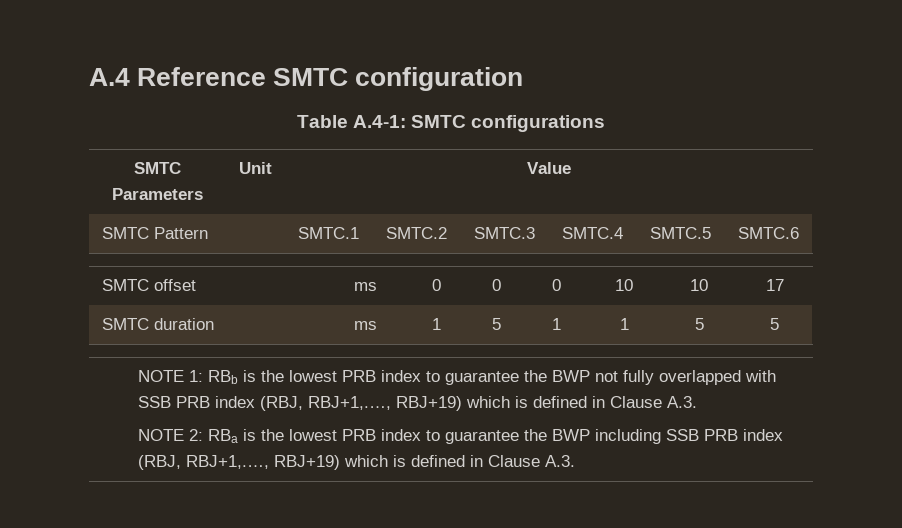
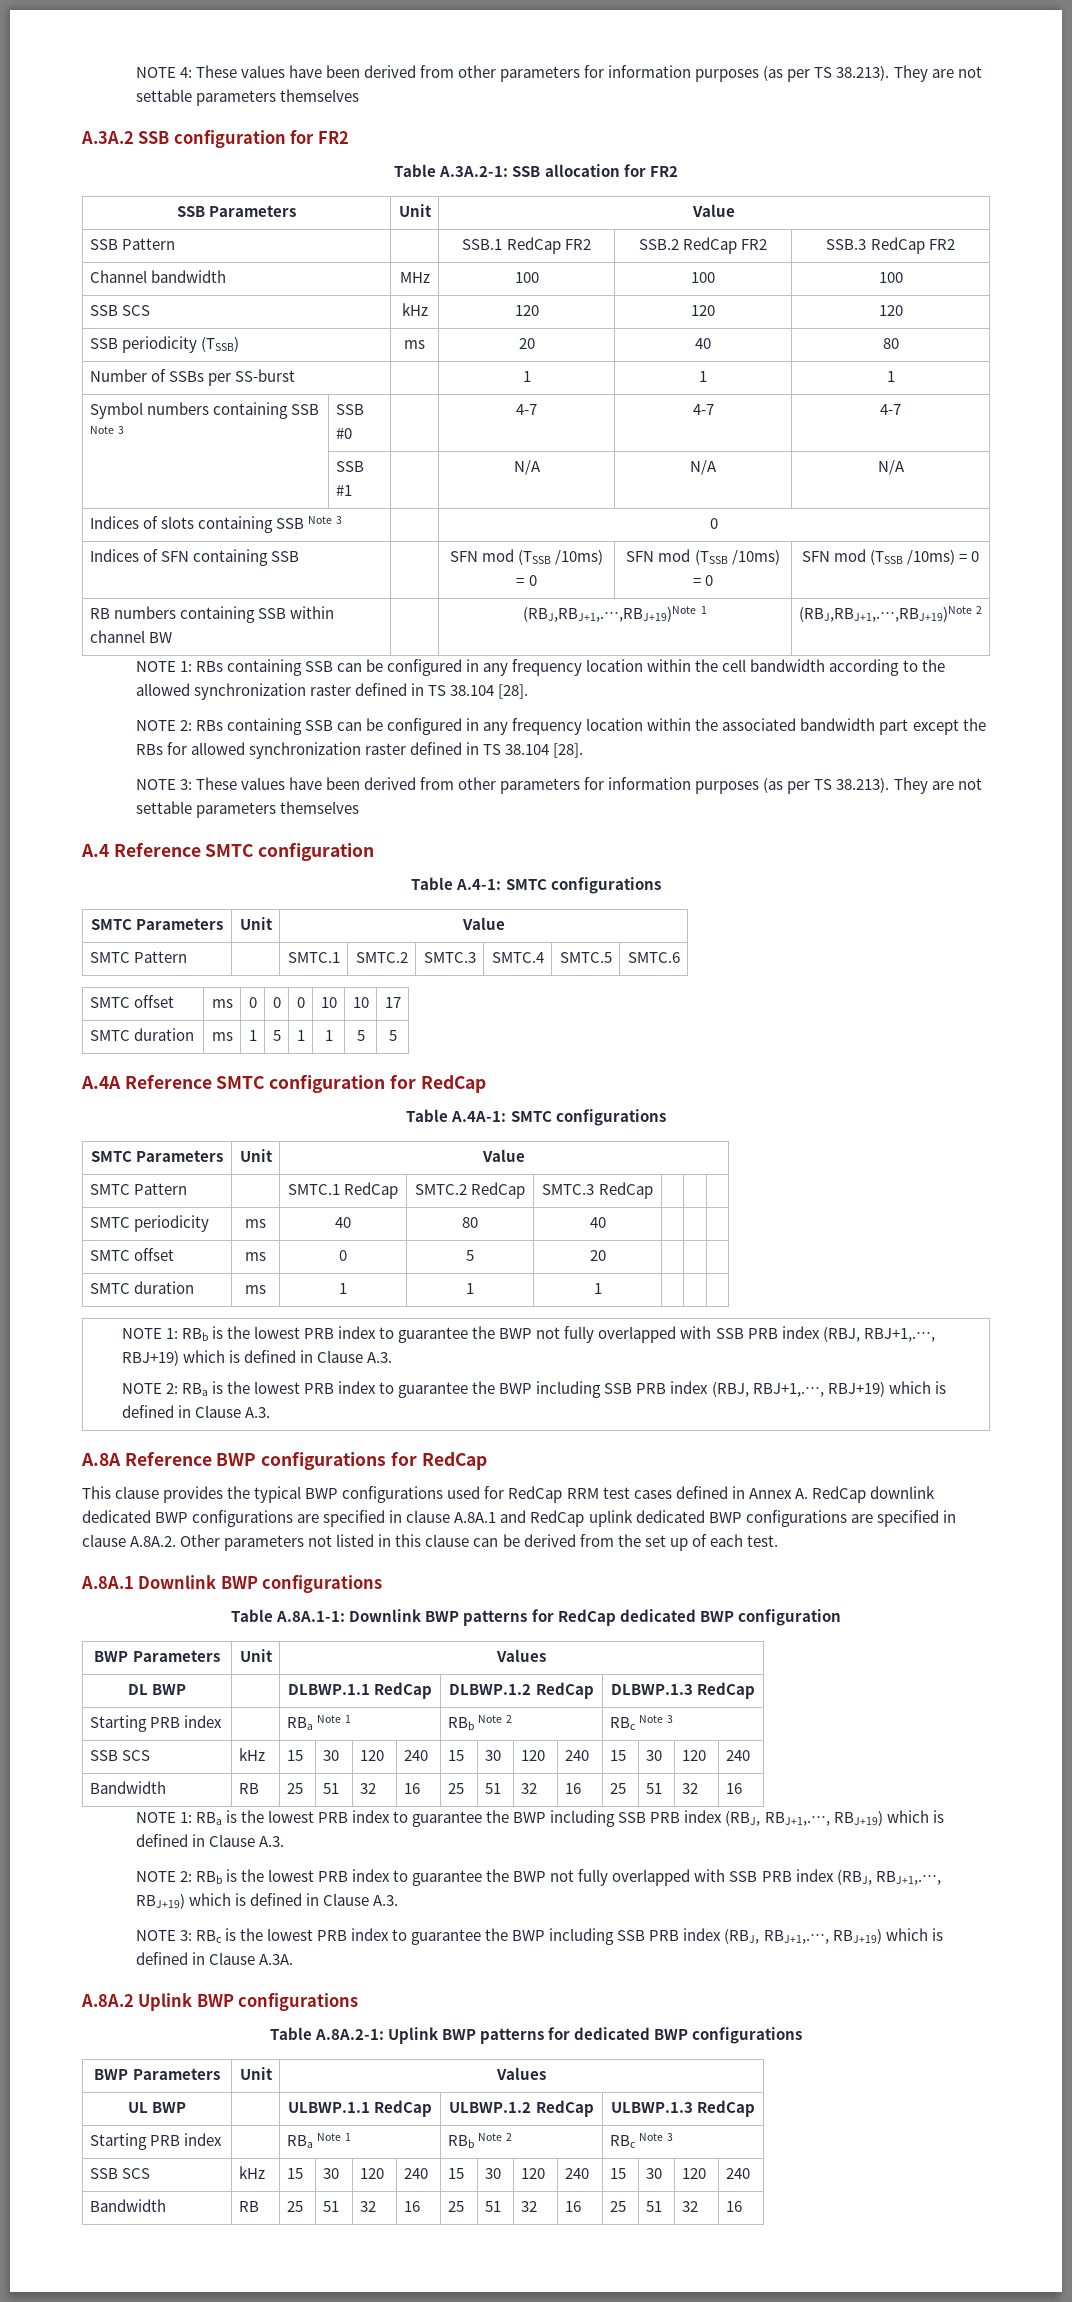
(89, 77) none -> [135,65,982,82] [135,89,359,106] [81,130,349,148] [394,164,678,177] [176,205,297,217] [398,204,432,217] [692,204,735,217] [89,238,175,250] [462,237,591,254] [638,237,768,254] [826,237,955,254] [89,270,226,283] [399,272,430,283] [514,272,539,283] [691,272,715,283] [878,272,903,283] [89,305,150,316] [401,303,428,316] [514,305,539,316] [691,305,715,316] [878,305,903,316] [89,336,239,353] [404,340,425,349] [518,338,535,349] [695,338,711,349] [882,338,899,349] [89,369,295,386] [522,371,531,382] [699,371,707,382] [886,371,895,382] [89,402,319,419] [89,426,124,434] [335,404,364,415] [335,427,352,439] [516,404,537,415] [692,404,714,415] [880,404,901,415] [335,461,364,472] [335,484,352,496] [513,460,541,475] [690,460,717,475] [877,460,905,475] [89,516,342,533] [710,518,718,529] [89,549,299,566] [449,549,604,565] [516,575,537,586] [626,549,780,565] [692,575,714,586] [801,549,980,565] [89,606,334,623] [89,630,172,643] [523,606,707,622] [798,606,983,622] [135,659,945,676] [135,683,529,700] [135,718,986,735] [135,742,584,759] [135,777,982,794] [135,801,359,818] NOTE 4: These values have been derived from other parameters for information purposes (as per TS 38.213). They are not settable parameters themselves // A.3A.2 SSB configuration for FR2 // Table A.3A.2-1: SSB allocation for FR2 // SSB Parameters | Unit | Value // SSB Pattern | | SSB.1 RedCap FR2 | SSB.2 RedCap FR2 | SSB.3 RedCap FR2 // Channel bandwidth | MHz | 100 | 100 | 100 // SSB SCS | kHz | 120 | 120 | 120 // SSB periodicity (TSSB) | ms | 20 | 40 | 80 // Number of SSBs per SS-burst | | 1 | 1 | 1 // Symbol numbers containing SSB Note 3 | SSB #0 | | 4-7 | 4-7 | 4-7 // | SSB #1 | | N/A | N/A | N/A // Indices of slots containing SSB Note 3 | | 0 // Indices of SFN containing SSB | | SFN mod (TSSB /10ms) = 0 | SFN mod (TSSB /10ms) = 0 | SFN mod (TSSB /10ms) = 0 // RB numbers containing SSB within channel BW | | (RBJ,RBJ+1,.…,RBJ+19)Note 1 | (RBJ,RBJ+1,.…,RBJ+19)Note 2 // NOTE 1: RBs containing SSB can be configured in any frequency location within the cell bandwidth according to the allowed synchronization raster defined in TS 38.104 [28]. // NOTE 2: RBs containing SSB can be configured in any frequency location within the associated bandwidth part except the RBs for allowed synchronization raster defined in TS 38.104 [28]. // NOTE 3: These values have been derived from other parameters for information purposes (as per TS 38.213). They are not settable parameters themselves //
(779, 324) none -> [81,1074,486,1093] [406,1109,666,1126] [90,1150,224,1162] [239,1149,273,1162] [482,1149,525,1162] [89,1183,187,1195] [287,1182,399,1199] [414,1182,526,1199] [542,1182,653,1199] [89,1215,209,1232] [245,1219,266,1228] [335,1217,351,1228] [462,1217,478,1228] [589,1217,606,1228] [89,1248,174,1261] [245,1252,266,1261] [339,1250,347,1261] [466,1250,474,1261] [589,1250,606,1261] [89,1281,194,1294] [245,1285,266,1294] [339,1283,347,1294] [466,1283,474,1294] [593,1283,602,1294] // A.4A Reference SMTC configuration for RedCap // Table A.4A-1: SMTC configurations // SMTC Parameters | Unit | Value // SMTC Pattern | | SMTC.1 RedCap | SMTC.2 RedCap | SMTC.3 RedCap | | | // SMTC periodicity | ms | 40 | 80 | 40 | | | // SMTC offset | ms | 0 | 5 | 20 | | | // SMTC duration | ms | 1 | 1 | 1 | | |
(575, 461) none -> [81,1451,487,1470] [82,1486,935,1503] [82,1510,956,1527] [82,1534,778,1551] [81,1575,383,1593] [231,1609,841,1626] [94,1650,220,1662] [239,1649,273,1662] [496,1649,546,1662] [127,1684,187,1695] [287,1682,433,1699] [449,1682,594,1699] [610,1682,756,1699] [89,1715,222,1732] [286,1715,351,1730] [447,1715,512,1730] [609,1715,673,1730] [89,1750,150,1761] [238,1748,265,1761] [286,1750,303,1761] [322,1750,339,1761] [359,1750,384,1761] [403,1750,428,1761] [447,1750,464,1761] [484,1750,501,1761] [520,1750,545,1761] [564,1750,589,1761] [609,1750,626,1761] [645,1750,662,1761] [681,1750,706,1761] [725,1750,750,1761] [89,1781,166,1794] [238,1783,259,1794] [286,1783,303,1794] [322,1783,339,1794] [359,1783,376,1794] [403,1783,420,1794] [447,1783,464,1794] [484,1783,501,1794] [520,1783,537,1794] [564,1783,581,1794] [609,1783,626,1794] [645,1783,662,1794] [681,1783,698,1794] [725,1783,742,1794] [135,1810,944,1827] [135,1834,284,1847] [135,1869,941,1886] [135,1893,398,1909] [135,1928,943,1945] [135,1952,293,1965] [81,1993,359,2011] [269,2027,803,2044] [94,2068,220,2080] [239,2067,273,2080] [496,2067,546,2080] [127,2102,187,2113] [287,2100,433,2117] [449,2100,594,2117] [610,2100,756,2117] [89,2133,222,2150] [286,2133,351,2148] [447,2133,512,2148] [609,2133,673,2148] [89,2168,150,2179] [238,2166,265,2179] [286,2168,303,2179] [322,2168,339,2179] [359,2168,384,2179] [403,2168,428,2179] [447,2168,464,2179] [484,2168,501,2179] [520,2168,545,2179] [564,2168,589,2179] [609,2168,626,2179] [645,2168,662,2179] [681,2168,706,2179] [725,2168,750,2179] [89,2199,166,2212] [238,2201,259,2212] [286,2201,303,2212] [322,2201,339,2212] [359,2201,376,2212] [403,2201,420,2212] [447,2201,464,2212] [484,2201,501,2212] [520,2201,537,2212] [564,2201,581,2212] [609,2201,626,2212] [645,2201,662,2212] [681,2201,698,2212] [725,2201,742,2212] // A.8A Reference BWP configurations for RedCap // This clause provides the typical BWP configurations used for RedCap RRM test cases defined in Annex A. RedCap downlink dedicated BWP configurations are specified in clause A.8A.1 and RedCap uplink dedicated BWP configurations are specified in clause A.8A.2. Other parameters not listed in this clause can be derived from the set up of each test. // A.8A.1 Downlink BWP configurations // Table A.8A.1-1: Downlink BWP patterns for RedCap dedicated BWP configuration // BWP Parameters | Unit | Values // DL BWP | | DLBWP.1.1 RedCap | DLBWP.1.2 RedCap | DLBWP.1.3 RedCap // Starting PRB index | | RBa Note 1 | RBb Note 2 | RBc Note 3 // SSB SCS | kHz | 15 | 30 | 120 | 240 | 15 | 30 | 120 | 240 | 15 | 30 | 120 | 240 // Bandwidth | RB | 25 | 51 | 32 | 16 | 25 | 51 | 32 | 16 | 25 | 51 | 32 | 16 // NOTE 1: RBa is the lowest PRB index to guarantee the BWP including SSB PRB index (RBJ, RBJ+1,.…, RBJ+19) which is defined in Clause A.3. // NOTE 2: RBb is the lowest PRB index to guarantee the BWP not fully overlapped with SSB PRB index (RBJ, RBJ+1,.…, RBJ+19) which is defined in Clause A.3. // NOTE 3: RBc is the lowest PRB index to guarantee the BWP including SSB PRB index (RBJ, RBJ+1,.…, RBJ+19) which is defined in Clause A.3A. // A.8A.2 Uplink BWP configurations // Table A.8A.2-1: Uplink BWP patterns for dedicated BWP configurations // BWP Parameters | Unit | Values // UL BWP | | ULBWP.1.1 RedCap | ULBWP.1.2 RedCap | ULBWP.1.3 RedCap // Starting PRB index | | RBa Note 1 | RBb Note 2 | RBc Note 3 // SSB SCS | kHz | 15 | 30 | 120 | 240 | 15 | 30 | 120 | 240 | 15 | 30 | 120 | 240 // Bandwidth | RB | 25 | 51 | 32 | 16 | 25 | 51 | 32 | 16 | 25 | 51 | 32 | 16

